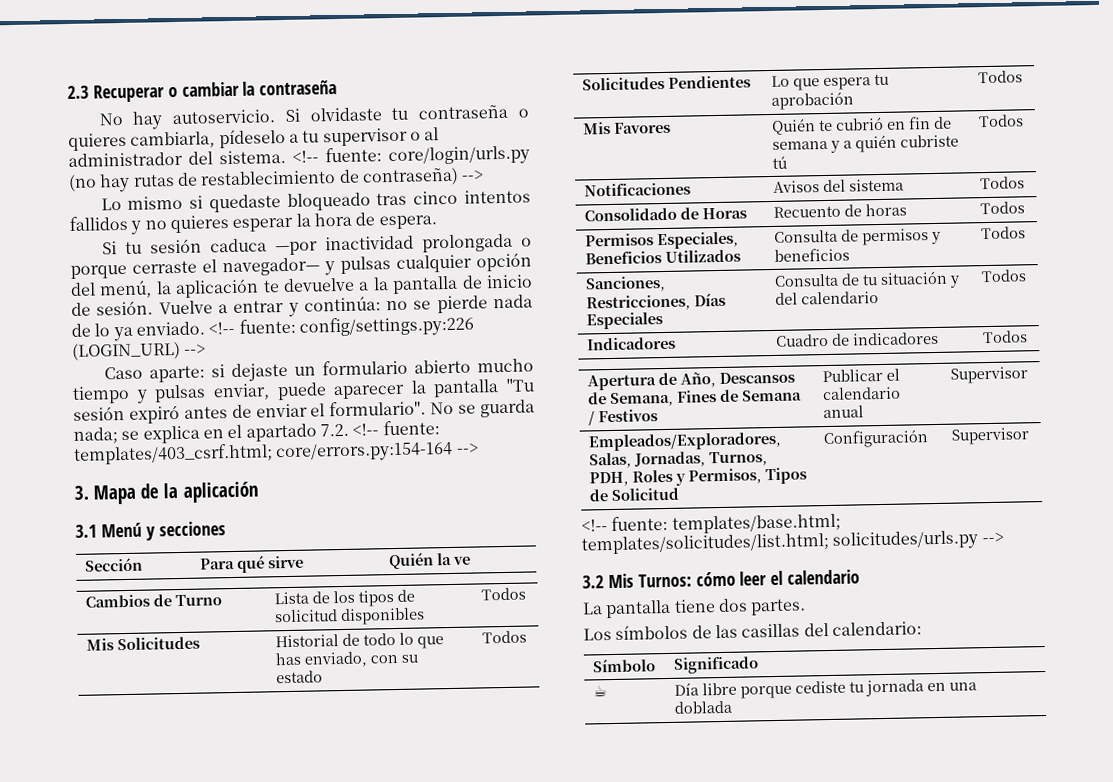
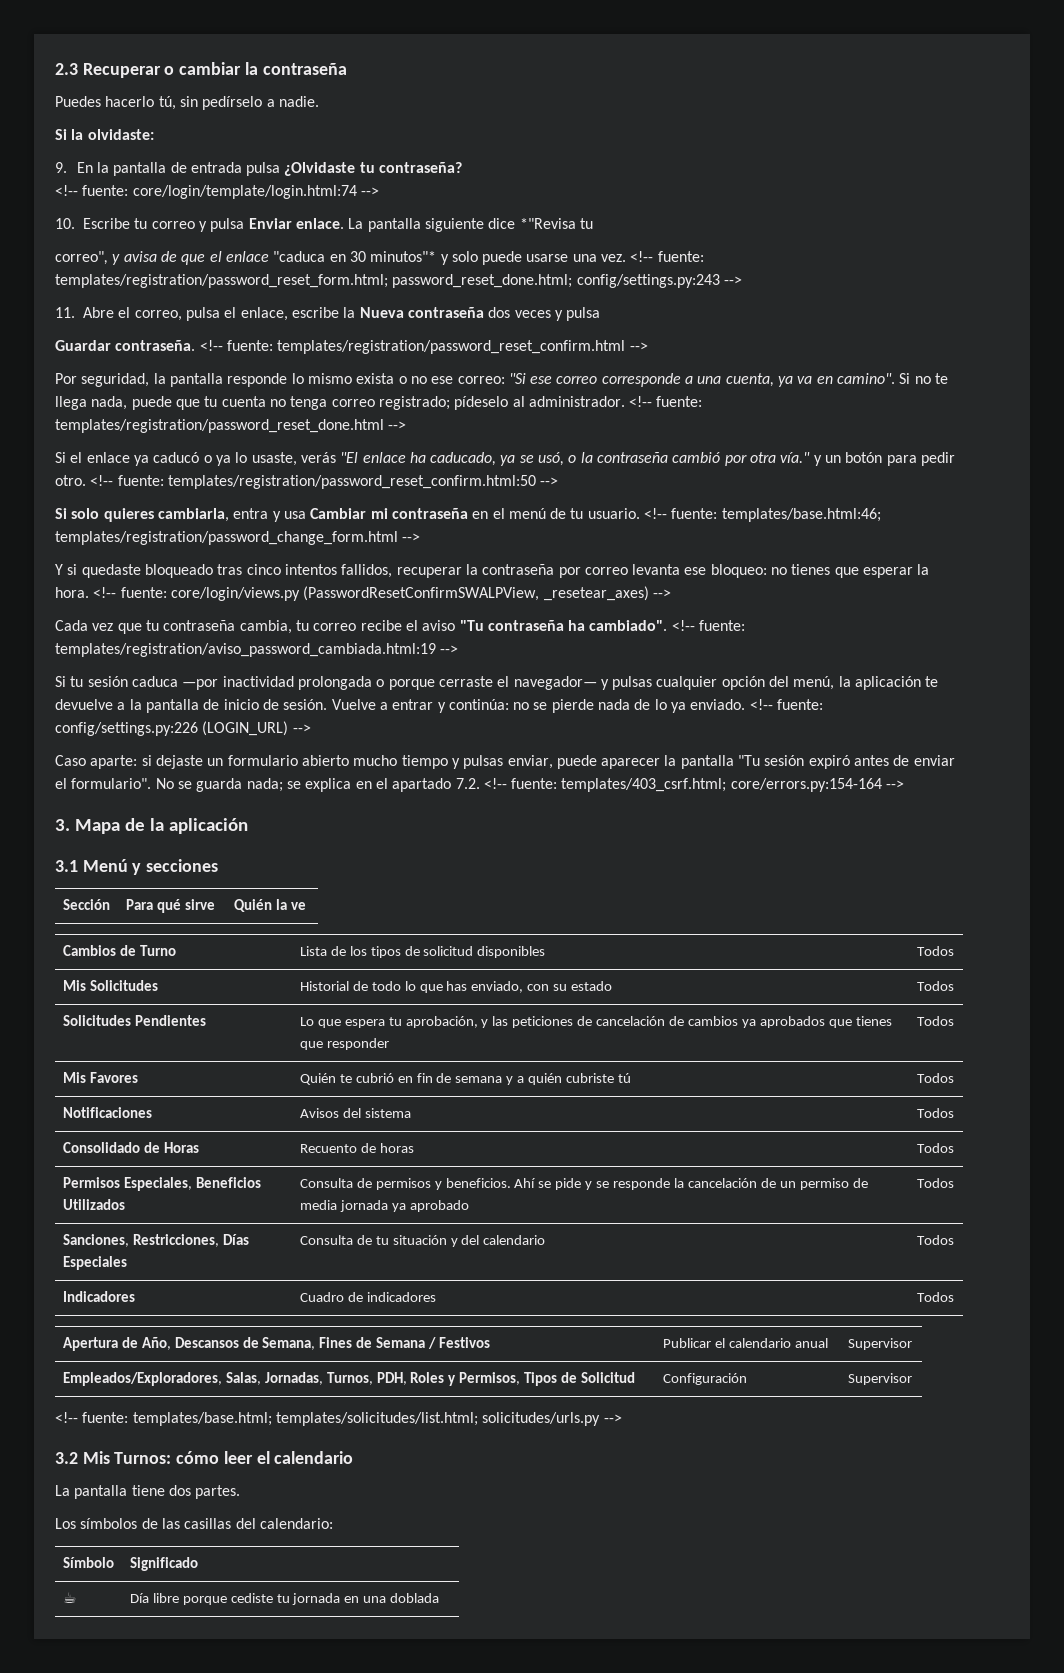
[98,103,529,130] [68,127,440,151] [68,145,530,167] [68,166,485,193] [100,195,184,211] No hay autoservicio. Si olvidaste tu contraseña o quieres cambiarla, pídeselo a tu supervisor o al administrador del sistema. <!-- fuente: core/login/urls.py (no hay rutas de restablecimiento de contraseña) --> // Lo mismo -> [55,96,319,110] [55,129,154,140] [55,162,463,176] [55,185,379,199] [55,218,593,232] [55,251,704,265] [55,274,742,288] [55,307,601,321] [55,340,648,354] [55,373,949,387] [55,396,703,410] [55,419,407,433] [55,452,955,466] [55,475,559,489] [55,508,881,522] [55,531,421,545] [55,564,63,575] Puedes hacerlo tú, sin pedírselo a nadie. // Si la olvidaste: // 9. En la pantalla de entrada pulsa ¿Olvidaste tu contraseña? // <!-- fuente: core/login/template/login.html:74 --> // 10. Escribe tu correo y pulsa Enviar enlace. La pantalla siguiente dice *"Revisa tu // correo", y avisa de que el enlace "caduca en 30 minutos"* y solo puede usarse una vez. <!-- fuente: templates/registration/password_reset_form.html; password_reset_done.html; config/settings.py:243 --> // 11. Abre el correo, pulsa el enlace, escribe la Nueva contraseña dos veces y pulsa // Guardar contraseña. <!-- fuente: templates/registration/password_reset_confirm.html --> // Por seguridad, la pantalla responde lo mismo exista o no ese correo: "Si ese correo corresponde a una cuenta, ya va en camino". Si no te llega nada, puede que tu cuenta no tenga correo registrado; pídeselo al administrador. <!-- fuente: templates/registration/password_reset_done.html --> // Si el enlace ya caducó o ya lo usaste, verás "El enlace ha caducado, ya se usó, o la contraseña cambió por otra vía." y un botón para pedir otro. <!-- fuente: templates/registration/password_reset_confirm.html:50 --> // Si solo quieres cambiarla, entra y usa Cambiar mi contraseña en el menú de tu usuario. <!-- fuente: templates/base.html:46; templates/registration/password_change_form.html --> // Y
[69,212,437,235] fallidos y no quieres esperar la hora de espera. -> [341,564,930,578] [55,586,671,601] [55,620,746,634] [55,643,459,657] fallidos, recuperar la contraseña por correo levanta ese bloqueo: no tienes que esperar la hora. <!-- fuente: core/login/views.py (PasswordResetConfirmSWALPView, _resetear_axes) --> // Cada vez que tu contraseña cambia, tu correo recibe el aviso "Tu contraseña ha cambiado". <!-- fuente: templates/registration/aviso_password_cambiada.html:19 -->
[771,91,855,110] aprobación -> [405,1016,892,1028] [299,1038,389,1050] aprobación, y las peticiones de cancelación de cambios ya aprobados que tienes que responder
[774,247,851,262] beneficios -> [445,1178,868,1190] [299,1200,469,1212] beneficios. Ahí se pide y se responde la cancelación de un permiso de media jornada ya aprobado

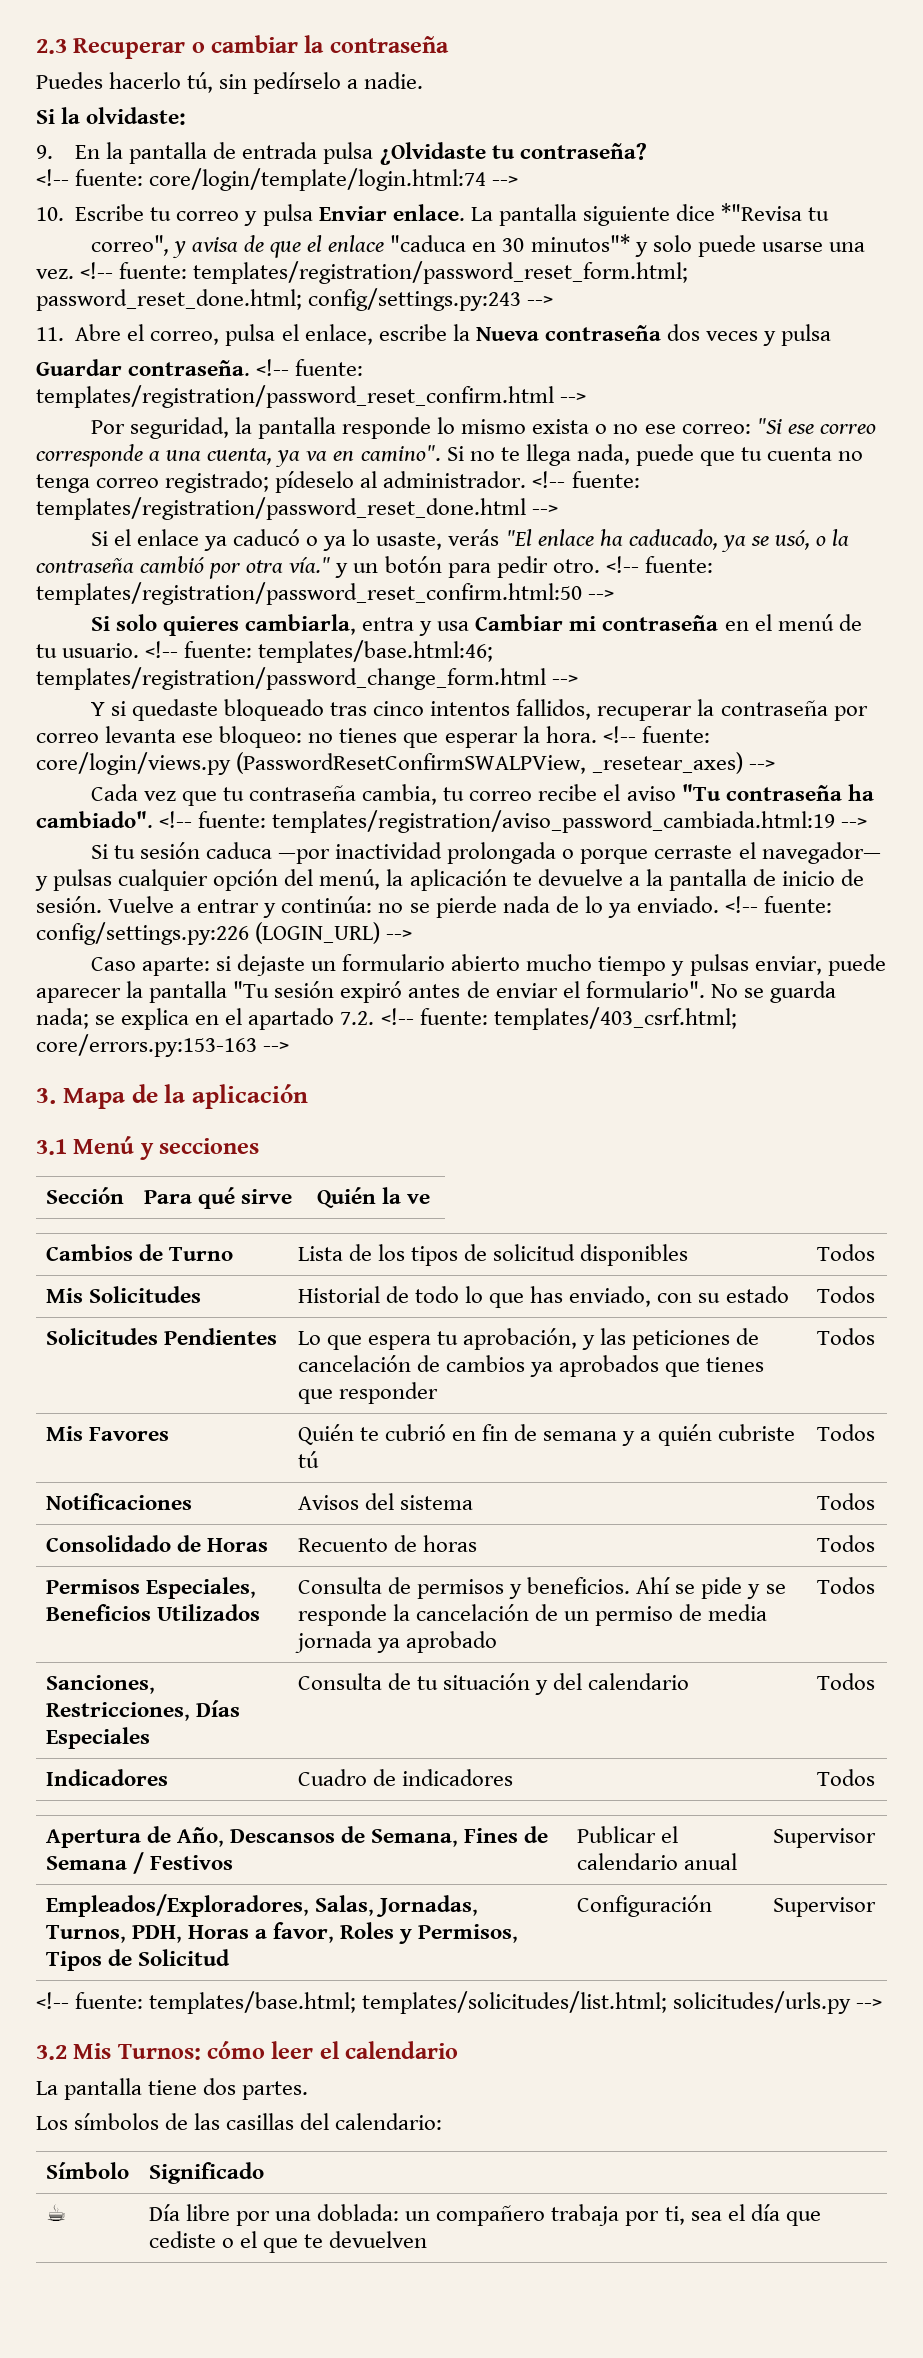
[730,778,882,792] core/errors.py:154-164 -> [36,1034,257,1057] core/errors.py:153-163
(407, 1378) none -> [188,1922,335,1943] Horas a favor,
[182,1593,440,1605] porque cediste tu jornada en una doblada -> [236,2204,821,2226] [148,2231,428,2253] por una doblada: un compañero trabaja por ti, sea el día que cediste o el que te devuelven

